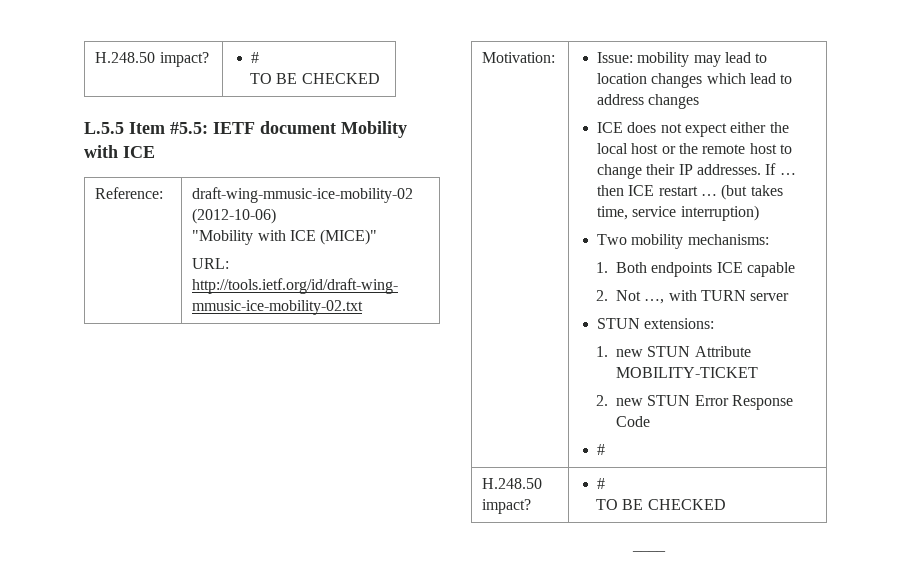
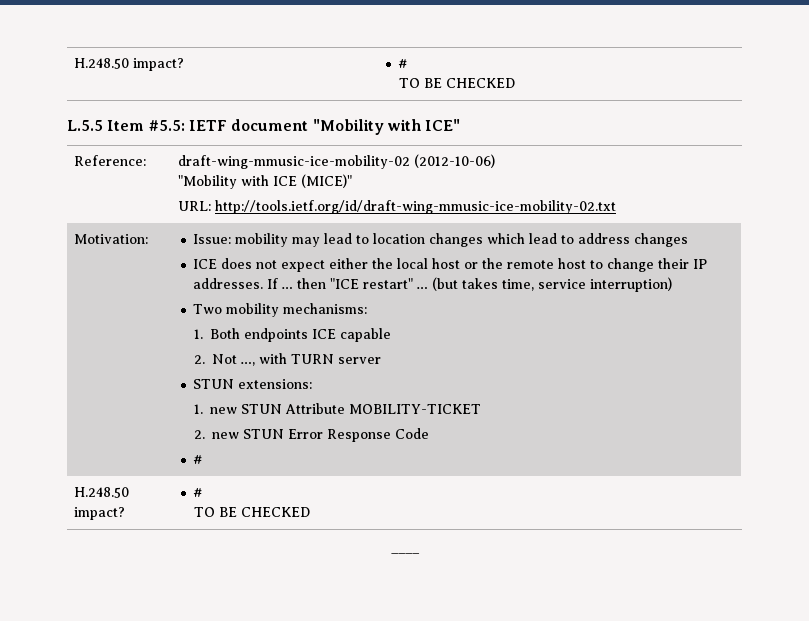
[341,121,407,138] [84,145,155,158] Mobility with ICE -> [312,119,461,135] "Mobility with ICE"
[628,185,698,196] ICE restart -> [330,278,414,289] "ICE restart"

